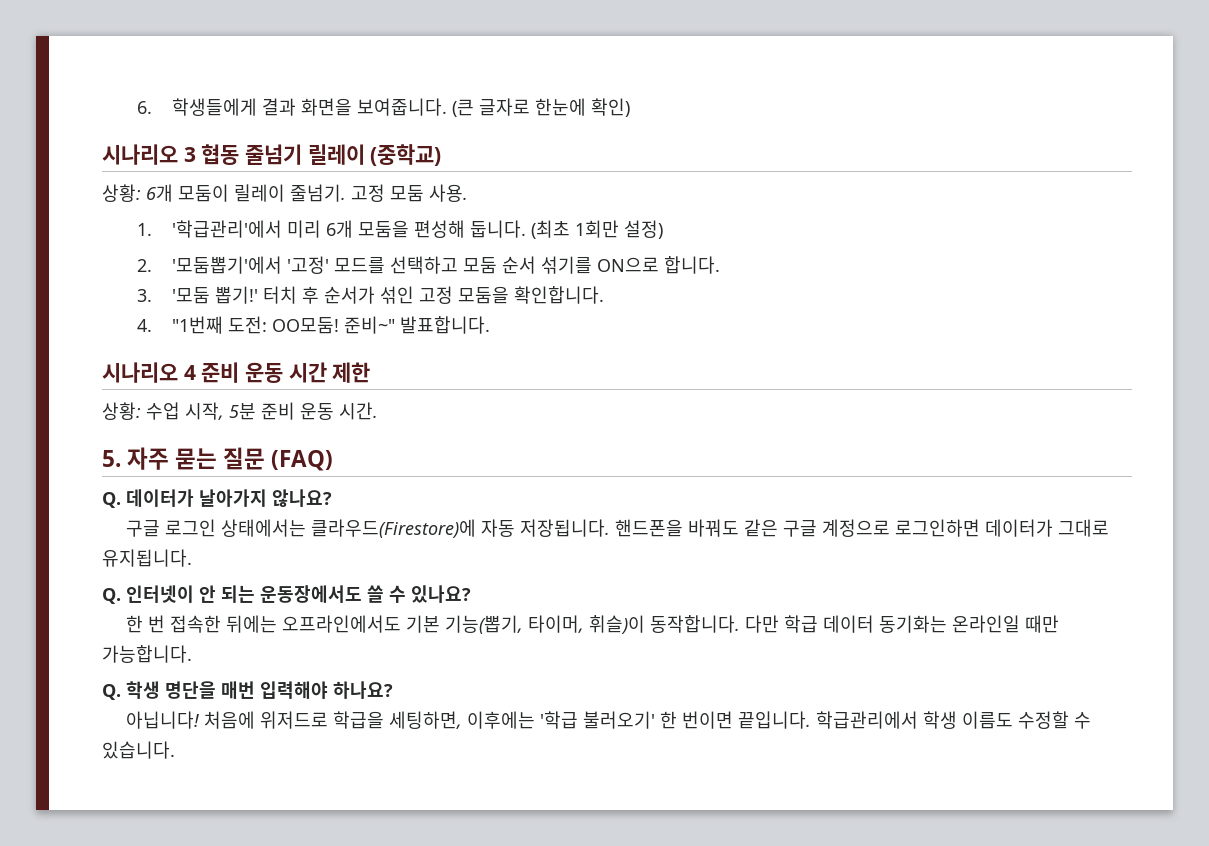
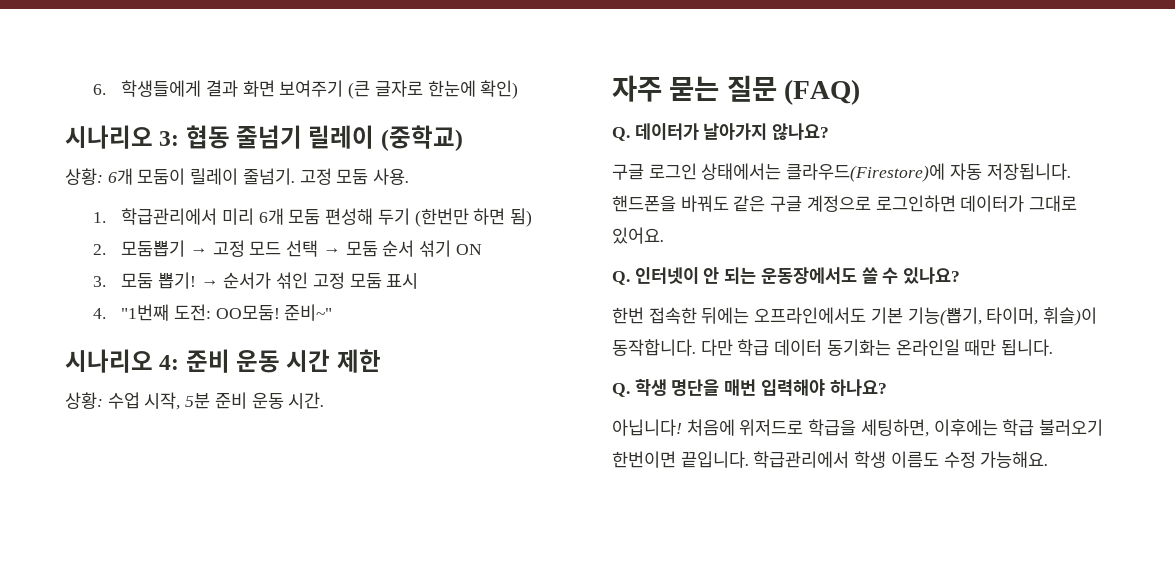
[301,98,448,116] 화면을 보여줍니다. -> [242,80,344,97] 화면 보여주기
[183,147,196,162] 3 -> [159,131,180,146] 3:
[172,220,283,238] '학급관리'에서 -> [121,208,218,225] 학급관리에서
[358,220,664,239] [137,256,721,274] [137,286,320,304] 모둠을 편성해 둡니다. (최초 1회만 설정) // 2. '모둠뽑기'에서 '고정' 모드를 선택하고 모둠 순서 섞기를 ON으로 합니다. // 3. '모둠 뽑기!' 터치 후 -> [288,208,532,227] [93,240,482,257] [93,272,219,289] 모둠 편성해 두기 (한번만 하면 됨) // 2. 모둠뽑기 → 고정 모드 선택 → 모둠 순서 섞기 ON // 3. 모둠 뽑기! →
[458,286,605,304] 모둠을 확인합니다. -> [349,273,419,289] 모둠 표시
[400,316,491,334] [102,362,196,383] 발표합니다. // 시나리오 4 -> [65,349,180,373] // 시나리오 4:
[102,450,121,467] 5. -> (325, 400) none
[102,549,192,567] 유지됩니다. -> [612,227,664,244] 있어요.
[125,615,165,633] 한 번 -> [612,307,644,324] 한번
[102,645,192,663] 가능합니다. -> [1001,339,1054,356] 됩니다.
[539,711,733,729] '학급 불러오기' 한 번이면 -> [1002,419,1104,436] [612,451,676,468] 학급 불러오기 한번이면
[1017,711,1091,729] [102,741,175,759] 수정할 수 있습니다. -> [943,451,1049,468] 수정 가능해요.

